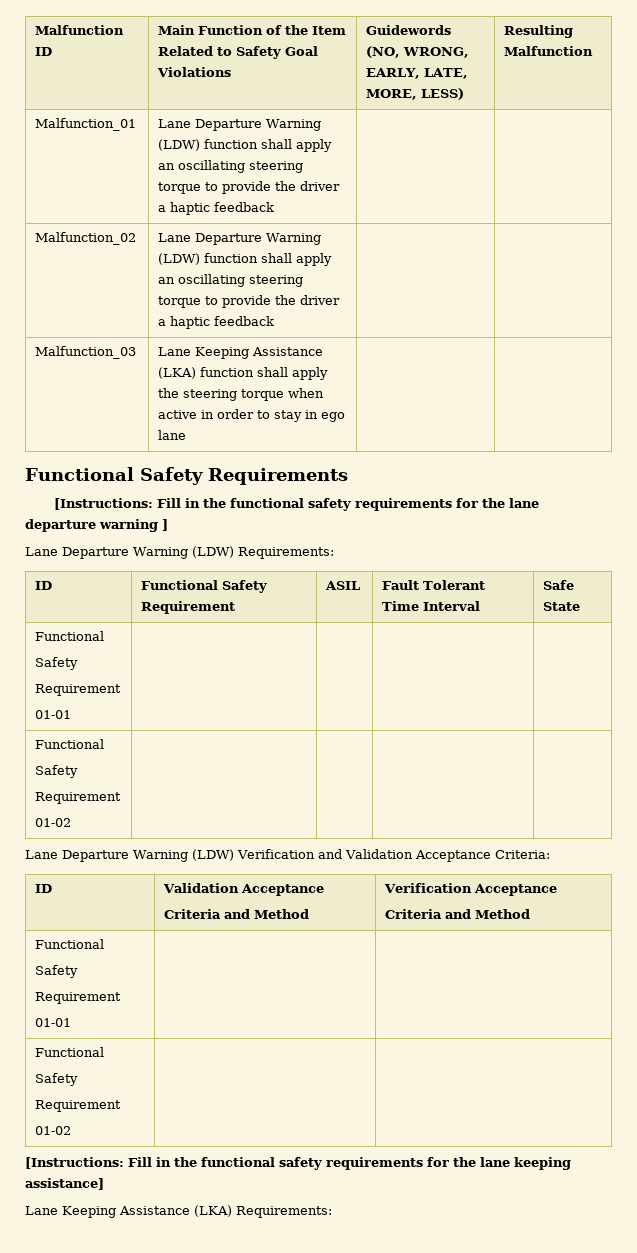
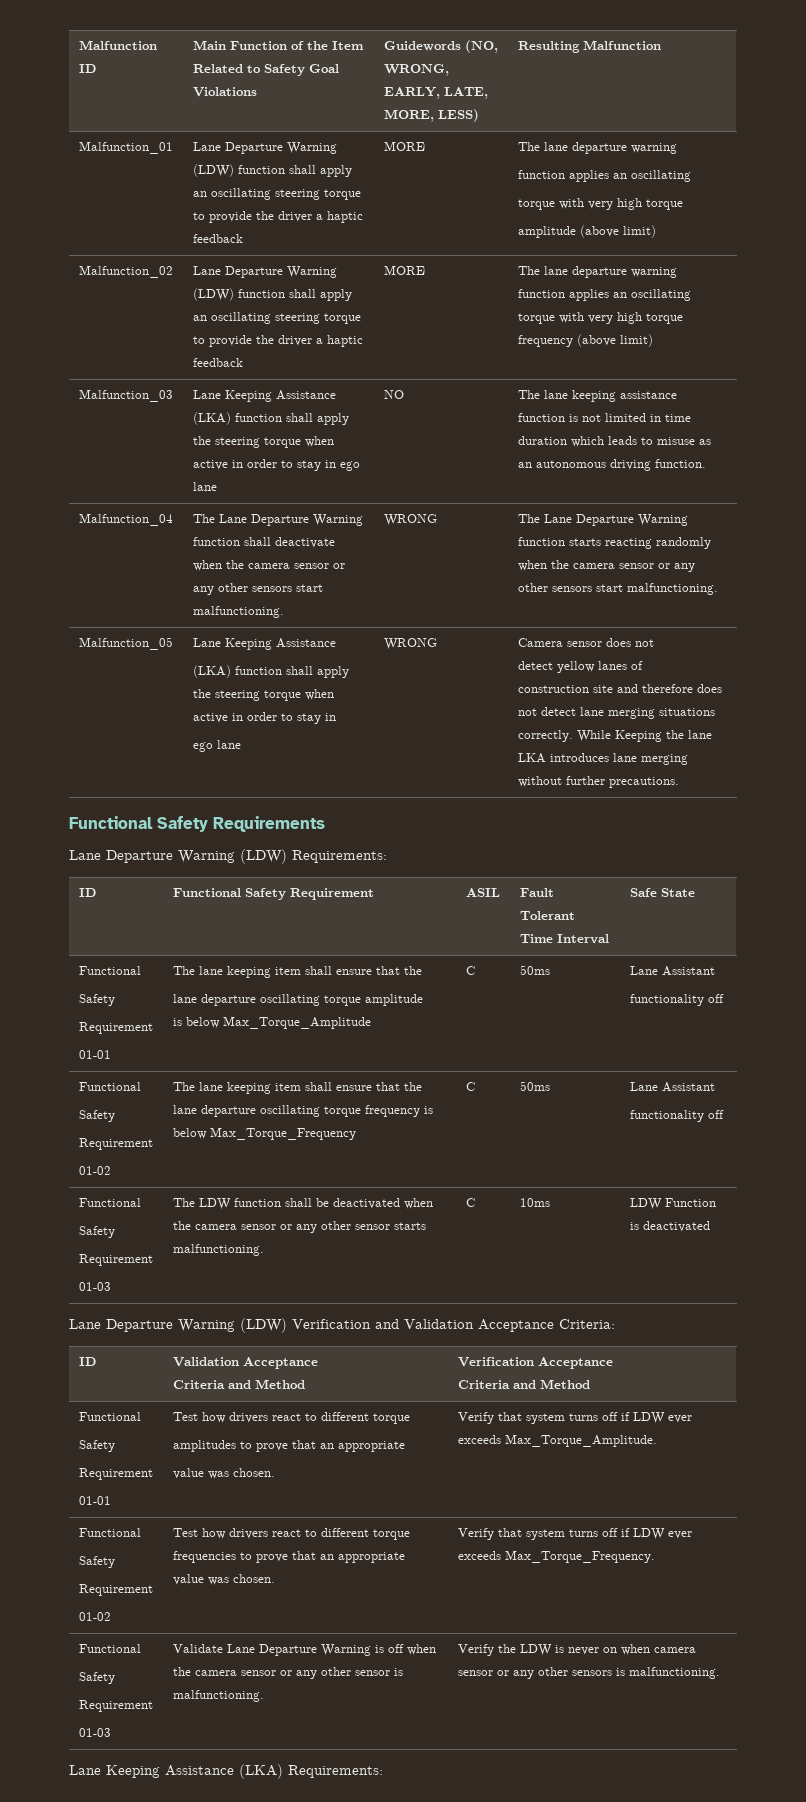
(275, 207) | -> [383,141,425,151] [517,142,677,154] [517,170,691,182] [517,198,683,210] [517,225,656,238] MORE | The lane departure warning // function applies an oscillating // torque with very high torque // amplitude (above limit)
(275, 321) | -> [383,265,425,275] [517,266,677,278] [517,289,691,301] [517,312,683,324] [517,334,653,347] MORE | The lane departure warning function applies an oscillating torque with very high torque frequency (above limit)
[25,467,348,485] [54,498,540,511] [25,519,168,532] | // Functional Safety Requirements // [Instructions: Fill in the functional safety requirements for the lane departure warning ] -> [383,390,404,399] [517,390,677,402] [517,413,691,422] [517,436,711,447] [517,459,706,471] [78,513,173,526] [192,514,363,526] [192,537,335,548] [192,560,345,571] [192,583,323,595] [192,606,284,618] [383,514,437,526] [517,514,688,526] [517,537,711,549] [517,560,695,572] [517,583,718,595] [78,637,173,650] [192,638,336,650] [192,665,349,678] [192,689,334,701] [192,712,336,724] [192,740,241,752] [383,638,437,650] [517,638,654,647] [517,661,643,673] [517,684,722,693] [517,707,715,719] [517,730,712,742] [517,753,688,765] [517,776,679,788] [69,816,325,832] NO | The lane keeping assistance function is not limited in time duration which leads to misuse as an autonomous driving function. // Malfunction_04 | The Lane Departure Warning function shall deactivate when the camera sensor or any other sensors start malfunctioning. | WRONG | The Lane Departure Warning function starts reacting randomly when the camera sensor or any other sensors start malfunctioning. // Malfunction_05 | Lane Keeping Assistance // (LKA) function shall apply the steering torque when active in order to stay in // ego lane | WRONG | Camera sensor does not // detect yellow lanes of // construction site and therefore does not detect lane merging situations correctly. While Keeping the lane LKA introduces lane merging without further precautions. // Functional Safety Requirements
[35,739,105,749] [35,765,79,778] [35,792,122,804] [35,818,72,827] | | | // Functional // Safety // Requirement // 01-02 | | | | -> [172,966,422,978] [172,994,423,1006] [172,1016,371,1029] [465,966,475,975] [519,965,550,975] [629,966,715,976] [629,994,724,1006] [78,1082,141,1091] [78,1110,115,1122] [78,1138,153,1150] [78,1166,111,1175] [172,1082,422,1094] [172,1105,433,1117] [172,1127,356,1140] [465,1082,475,1091] [519,1081,550,1091] [629,1082,715,1092] [629,1110,724,1122] [78,1198,141,1207] [78,1226,115,1238] [78,1254,153,1266] [78,1282,111,1291] [172,1198,433,1210] [172,1221,426,1233] [172,1244,264,1256] [465,1198,475,1207] [519,1198,550,1207] [629,1198,716,1210] [629,1221,710,1232] The lane keeping item shall ensure that the // lane departure oscillating torque amplitude // is below Max_Torque_Amplitude | C | 50ms | Lane Assistant // functionality off // Functional // Safety // Requirement // 01-02 | The lane keeping item shall ensure that the lane departure oscillating torque frequency is below Max_Torque_Frequency | C | 50ms | Lane Assistant // functionality off // Functional // Safety // Requirement // 01-03 | The LDW function shall be deactivated when the camera sensor or any other sensor starts malfunctioning. | C | 10ms | LDW Function is deactivated
[35,1047,105,1057] [35,1073,79,1086] [35,1100,122,1112] [35,1126,72,1135] [25,1157,571,1170] [25,1178,104,1190] | // Functional // Safety // Requirement // 01-02 | | // [Instructions: Fill in the functional safety requirements for the lane keeping assistance] -> [172,1412,410,1424] [172,1440,405,1452] [172,1468,275,1479] [457,1412,692,1424] [457,1434,657,1447] [78,1528,141,1537] [78,1556,115,1568] [78,1584,153,1596] [78,1612,111,1621] [172,1528,410,1540] [172,1551,405,1563] [172,1574,275,1585] [457,1528,692,1540] [457,1550,655,1563] [78,1644,141,1653] [78,1672,115,1684] [78,1700,153,1712] [78,1728,111,1737] [172,1644,436,1656] [172,1667,403,1679] [172,1690,264,1702] [457,1644,696,1656] [457,1667,720,1679] Test how drivers react to different torque // amplitudes to prove that an appropriate // value was chosen. | Verify that system turns off if LDW ever exceeds Max_Torque_Amplitude. // Functional // Safety // Requirement // 01-02 | Test how drivers react to different torque frequencies to prove that an appropriate value was chosen. | Verify that system turns off if LDW ever exceeds Max_Torque_Frequency. // Functional // Safety // Requirement // 01-03 | Validate Lane Departure Warning is off when the camera sensor or any other sensor is malfunctioning. | Verify the LDW is never on when camera sensor or any other sensors is malfunctioning.

